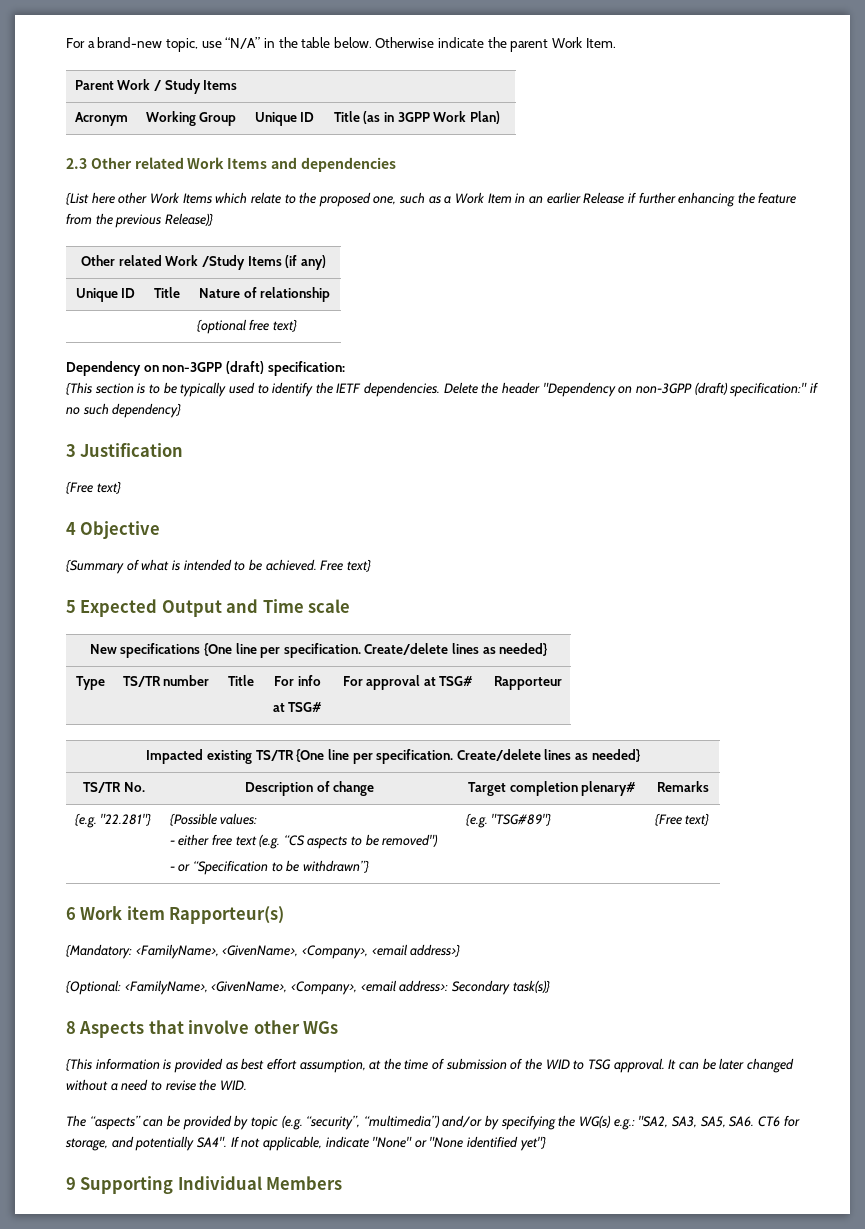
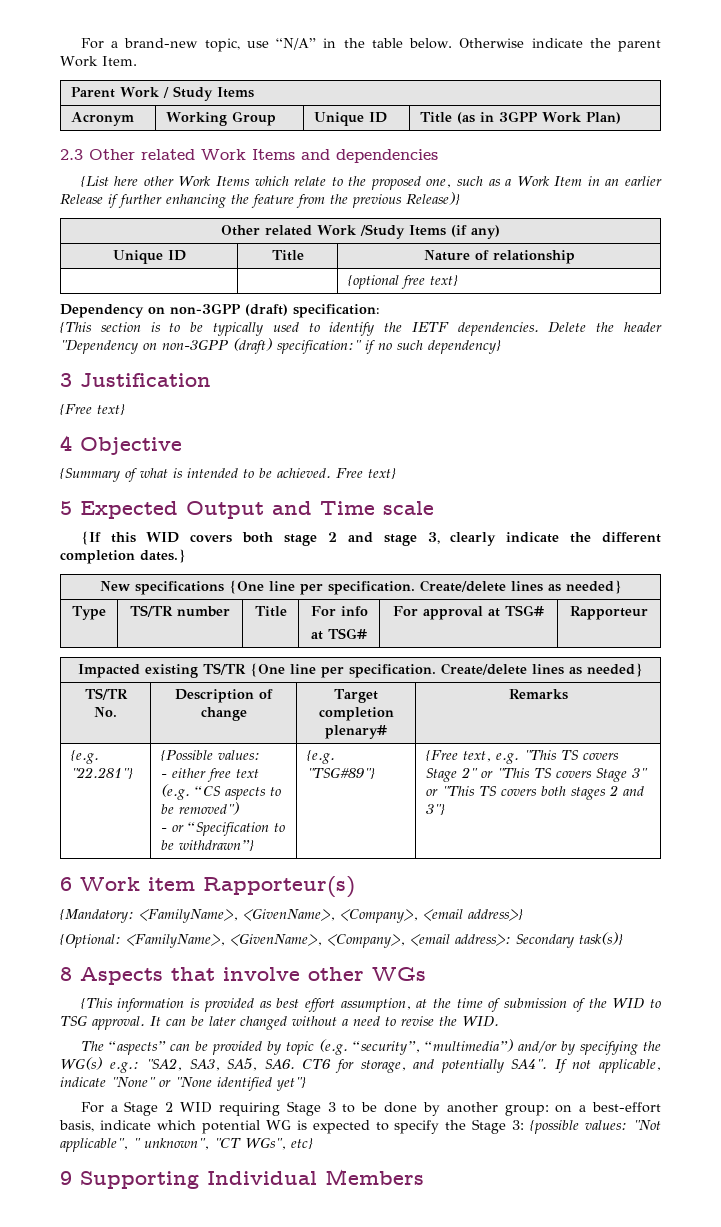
(351, 606) none -> [80,531,661,546] [60,549,186,564] // {If this WID covers both stage 2 and stage 3, clearly indicate the different completion dates.}
[685,813,710,826] text} -> [462,750,619,764] [425,767,648,782] [425,785,644,800] [425,804,445,815] text, e.g. "This TS covers Stage 2" or "This TS covers Stage 3" or "This TS covers both stages 2 and 3"}
(546, 1143) none -> [80,1101,661,1116] [59,1119,662,1134] [60,1138,313,1152] // For a Stage 2 WID requiring Stage 3 to be done by another group: on a best-effort basis, indicate which potential WG is expected to specify the Stage 3: {possible values: "Not applicable", " unknown", "CT WGs", etc}

